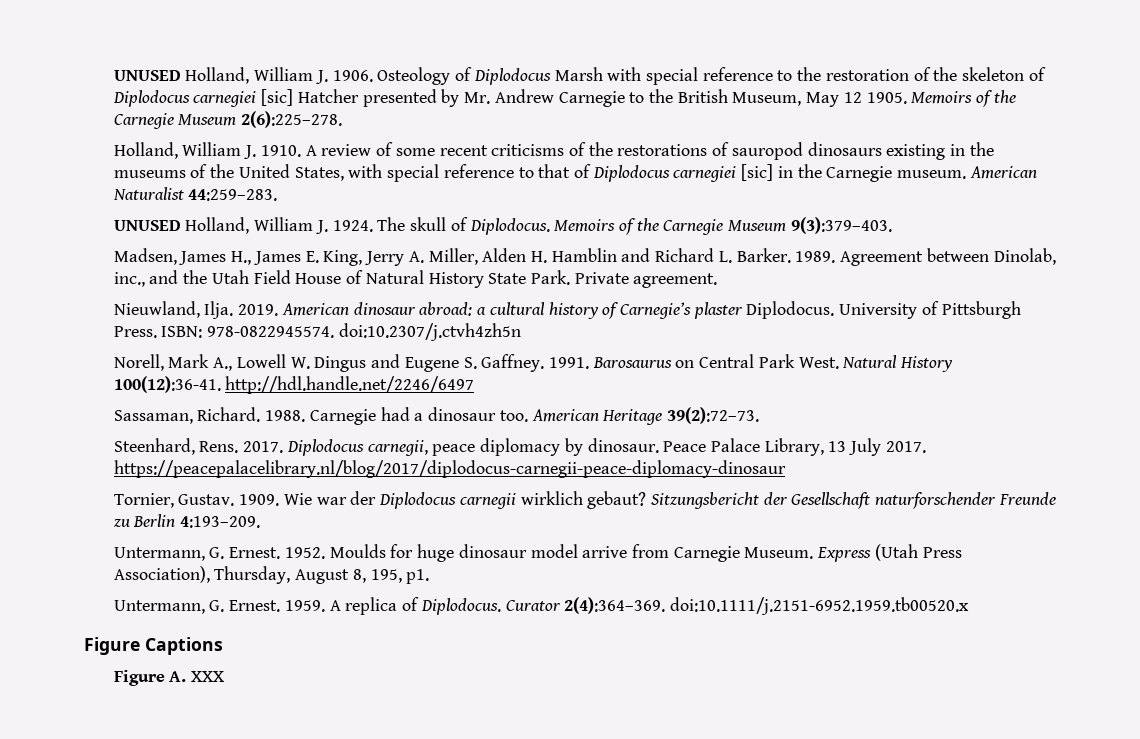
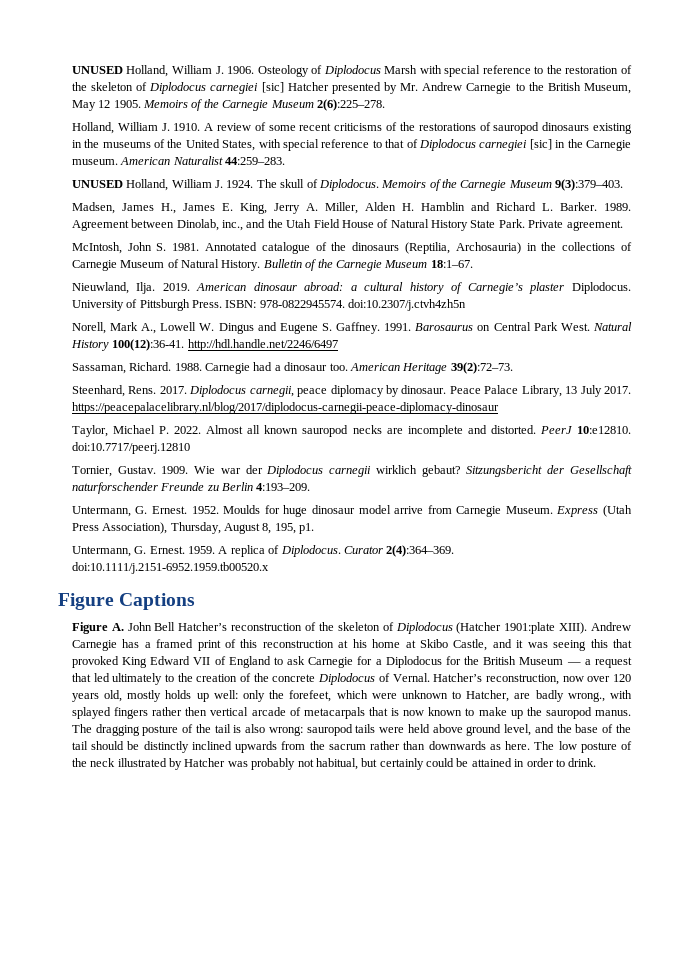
(718, 280) none -> [71,242,632,254] [71,259,473,271] // McIntosh, John S. 1981. Annotated catalogue of the dinosaurs (Reptilia, Archosauria) in the collections of Carnegie Museum of Natural History. Bulletin of the Carnegie Museum 18:1–67.
(786, 469) none -> [71,425,631,437] [71,442,190,454] // Taylor, Michael P. 2022. Almost all known sauropod necks are incomplete and distorted. PeerJ 10:e12810. doi:10.7717/peerj.12810
[191,671,225,682] XXX -> [127,622,631,634] [71,639,632,651] [71,656,632,668] [71,673,631,685] [71,690,632,702] [71,707,631,719] [71,724,631,736] [71,741,632,753] [71,758,597,770] John Bell Hatcher’s reconstruction of the skeleton of Diplodocus (Hatcher 1901:plate XIII). Andrew Carnegie has a framed print of this reconstruction at his home at Skibo Castle, and it was seeing this that provoked King Edward VII of England to ask Carnegie for a Diplodocus for the British Museum — a request that led ultimately to the creation of the concrete Diplodocus of Vernal. Hatcher’s reconstruction, now over 120 years old, mostly holds up well: only the forefeet, which were unknown to Hatcher, are badly wrong., with splayed fingers rather then vertical arcade of metacarpals that is now known to make up the sauropod manus. The dragging posture of the tail is also wrong: sauropod tails were held above ground level, and the base of the tail should be distinctly inclined upwards from the sacrum rather than downwards as here. The low posture of the neck illustrated by Hatcher was probably not habitual, but certainly could be attained in order to drink.

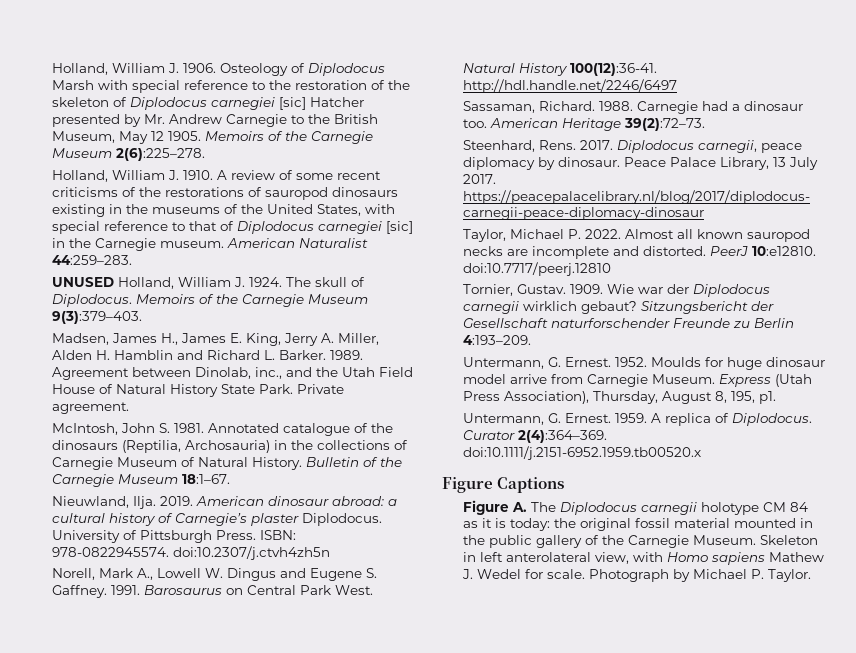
[71,66,123,74] UNUSED -> (51, 69) none
[127,622,631,634] [71,639,632,651] [71,656,632,668] [71,673,631,685] [71,690,632,702] [71,707,631,719] [71,724,631,736] [71,741,632,753] [71,758,597,770] John Bell Hatcher’s reconstruction of the skeleton of Diplodocus (Hatcher 1901:plate XIII). Andrew Carnegie has a framed print of this reconstruction at his home at Skibo Castle, and it was seeing this that provoked King Edward VII of England to ask Carnegie for a Diplodocus for the British Museum — a request that led ultimately to the creation of the concrete Diplodocus of Vernal. Hatcher’s reconstruction, now over 120 years old, mostly holds up well: only the forefeet, which were unknown to Hatcher, are badly wrong., with splayed fingers rather then vertical arcade of metacarpals that is now known to make up the sauropod manus. The dragging posture of the tail is also wrong: sauropod tails were held above ground level, and the base of the tail should be distinctly inclined upwards from the sacrum rather than downwards as here. The low posture of the neck illustrated by Hatcher was probably not habitual, but certainly could be attained in order to drink. -> [530,502,808,515] [462,518,813,531] [462,535,818,548] [462,552,824,565] [461,569,811,582] The Diplodocus carnegii holotype CM 84 as it is today: the original fossil material mounted in the public gallery of the Carnegie Museum. Skeleton in left anterolateral view, with Homo sapiens Mathew J. Wedel for scale. Photograph by Michael P. Taylor.

